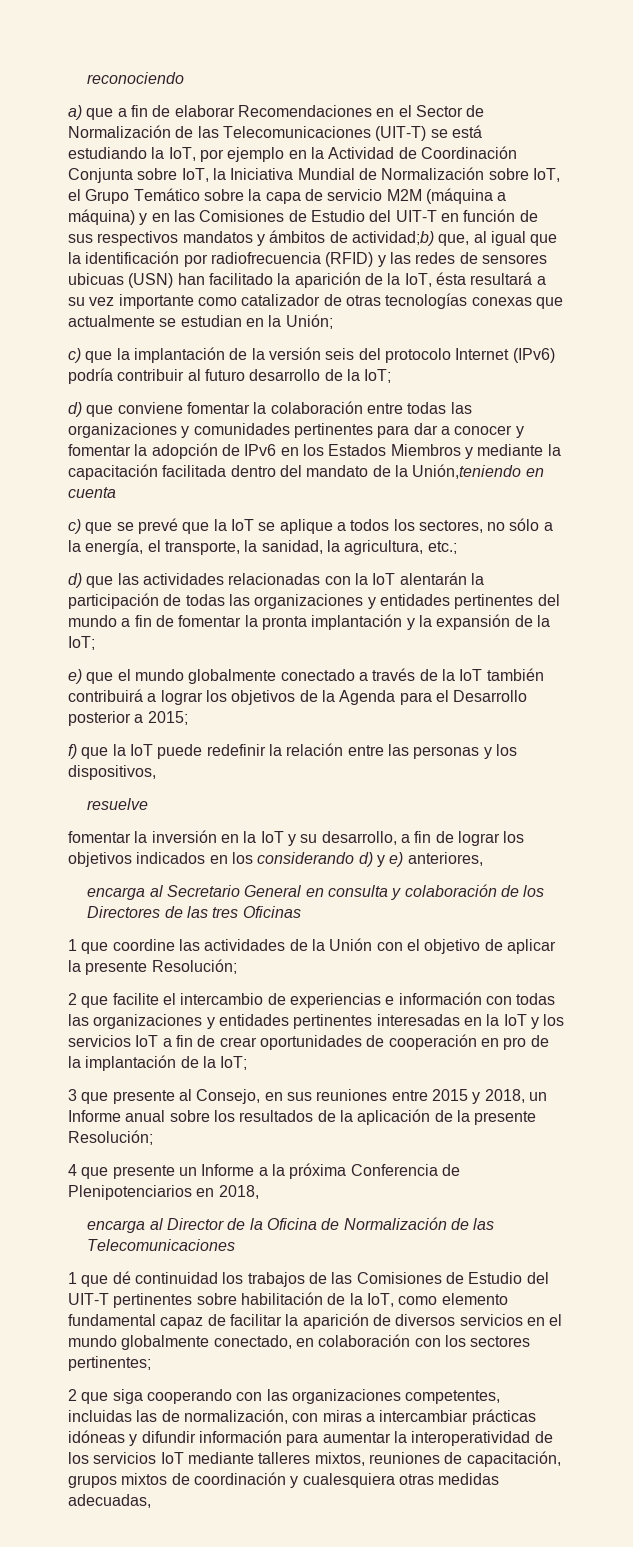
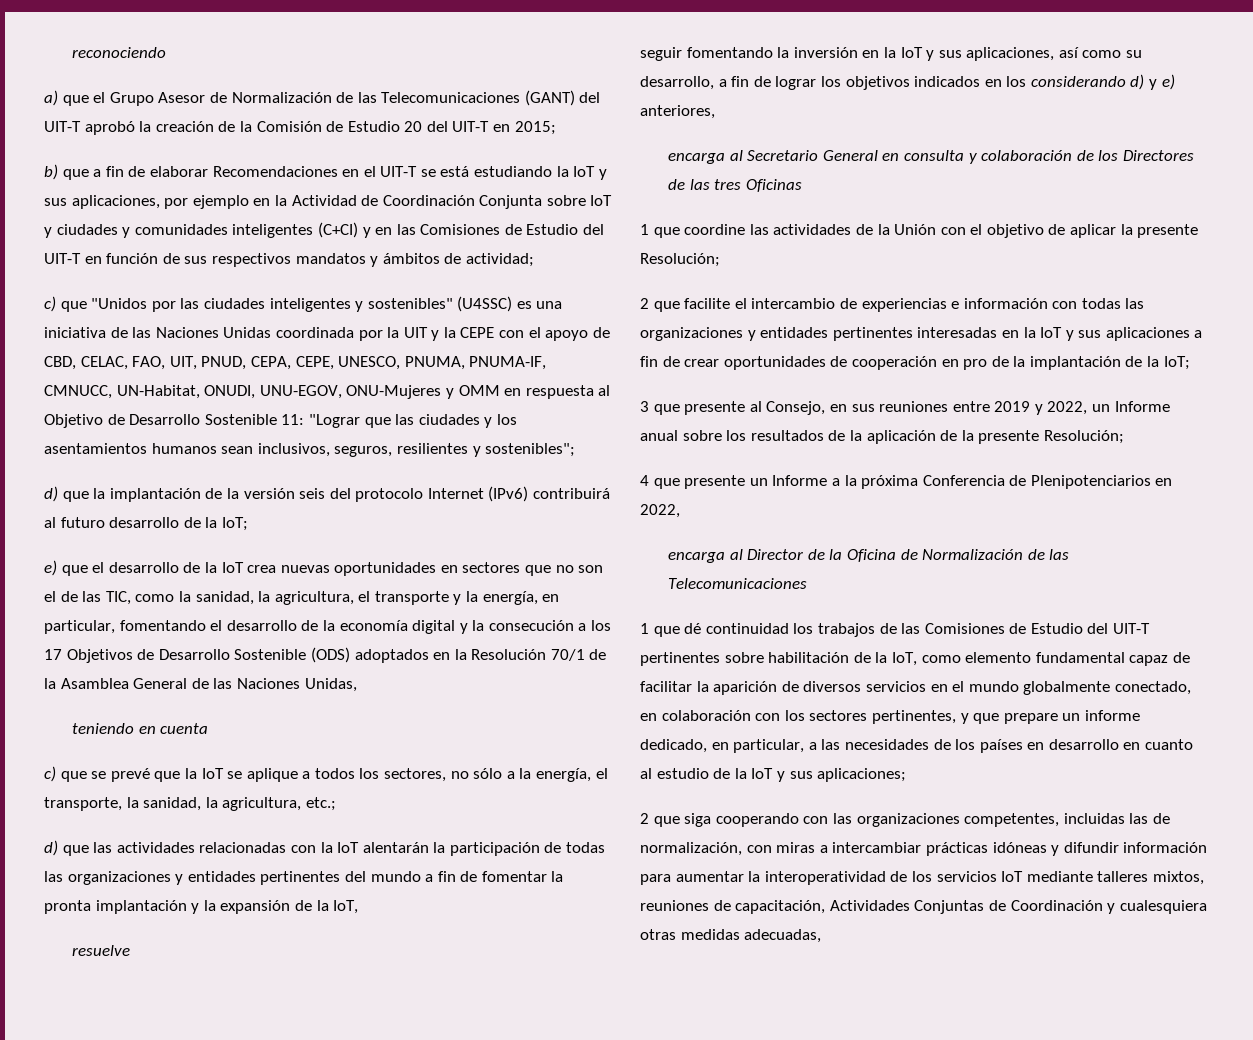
(114, 114) none -> [93,90,601,106] [44,121,556,135] [44,164,89,180] el Grupo Asesor de Normalización de las Telecomunicaciones (GANT) del UIT-T aprobó la creación de la Comisión de Estudio 20 del UIT-T en 2015; // b) que
[415,105,485,117] [68,125,482,141] [68,147,196,161] Sector de Normalización de las Telecomunicaciones (UIT-T) se está estudiando la IoT, -> [380,166,607,180] [44,195,160,209] UIT-T se está estudiando la IoT y sus aplicaciones,
[181,167,560,182] [68,188,507,204] [68,209,135,225] IoT, la Iniciativa Mundial de Normalización sobre IoT, el Grupo Temático sobre la capa de servicio M2M (máquina a máquina) -> [590,195,613,206] [44,222,358,238] IoT y ciudades y comunidades inteligentes (C+CI)
[351,231,558,246] [68,251,547,267] [68,272,546,288] [68,293,563,309] [68,314,333,329] [68,348,81,363] actividad;b) que, al igual que la identificación por radiofrecuencia (RFID) y las redes de sensores ubicuas (USN) han facilitado la aparición de la IoT, ésta resultará a su vez importante como catalizador de otras tecnologías conexas que actualmente se estudian en la Unión; // c) -> [465,253,534,267] [44,296,563,312] [44,327,610,341] [44,356,547,370] [44,385,611,399] [44,414,517,428] [44,443,576,457] [44,486,58,502] actividad; // c) que "Unidos por las ciudades inteligentes y sostenibles" (U4SSC) es una iniciativa de las Naciones Unidas coordinada por la UIT y la CEPE con el apoyo de CBD, CELAC, FAO, UIT, PNUD, CEPA, CEPE, UNESCO, PNUMA, PNUMA-IF, CMNUCC, UN-Habitat, ONUDI, UNU-EGOV, ONU-Mujeres y OMM en respuesta al Objetivo de Desarrollo Sostenible 11: "Lograr que las ciudades y los asentamientos humanos sean inclusivos, seguros, resilientes y sostenibles"; // d)
[68,368,185,384] podría contribuir -> [533,488,611,499] contribuirá
[68,401,472,417] [68,423,524,438] [68,443,561,459] [68,464,522,480] d) que conviene fomentar la colaboración entre todas las organizaciones y comunidades pertinentes para dar a conocer y fomentar la adopción de IPv6 en los Estados Miembros y mediante la capacitación facilitada dentro del mandato de la Unión,teniendo -> [44,560,604,576] [44,591,560,605] [44,620,612,634] [44,647,607,663] [44,678,357,692] [71,723,134,734] e) que el desarrollo de la IoT crea nuevas oportunidades en sectores que no son el de las TIC, como la sanidad, la agricultura, el transporte y la energía, en particular, fomentando el desarrollo de la economía digital y la consecución a los 17 Objetivos de Desarrollo Sostenible (ODS) adoptados en la Resolución 70/1 de la Asamblea General de las Naciones Unidas, // teniendo
[68,636,95,650] [68,668,544,684] [68,689,528,705] [68,711,188,726] [68,743,517,759] [68,765,156,780] IoT; // e) que el mundo globalmente conectado a través de la IoT también contribuirá a lograr los objetivos de la Agenda para el Desarrollo posterior a 2015; // f) que la IoT puede redefinir la relación entre las personas y los dispositivos, -> [333,900,359,914] IoT,
[68,831,131,843] fomentar -> [640,47,773,61] seguir fomentando
(296, 840) none -> [938,47,1122,61] sus aplicaciones, así como
[543,1014,565,1026] [68,1035,159,1047] los servicios IoT -> [1078,327,1190,341] sus aplicaciones
[431,1089,525,1104] 2015 y 2018, -> [994,401,1088,415] 2019 y 2022,
[218,1185,259,1199] 2018, -> [640,504,680,518] 2022,
[68,1356,151,1371] pertinentes; -> [871,710,1140,724] [640,739,1194,753] [640,768,907,782] pertinentes, y que prepare un informe dedicado, en particular, a las necesidades de los países en desarrollo en cuanto al estudio de la IoT y sus aplicaciones;
[68,1472,286,1488] grupos mixtos de coordinación -> [829,900,1103,914] Actividades Conjuntas de Coordinación

